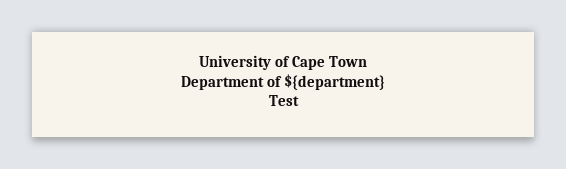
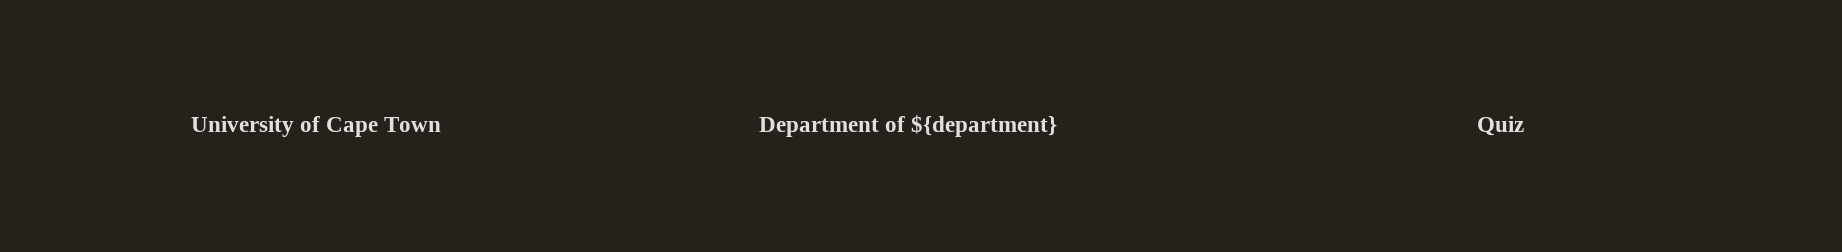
[268,95,299,106] Test -> [1476,116,1524,136] Quiz

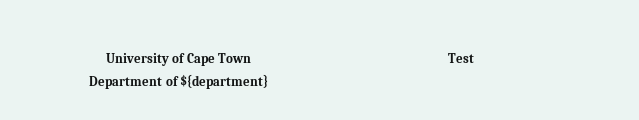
[1476,116,1524,136] Quiz -> [447,53,474,63] Test

